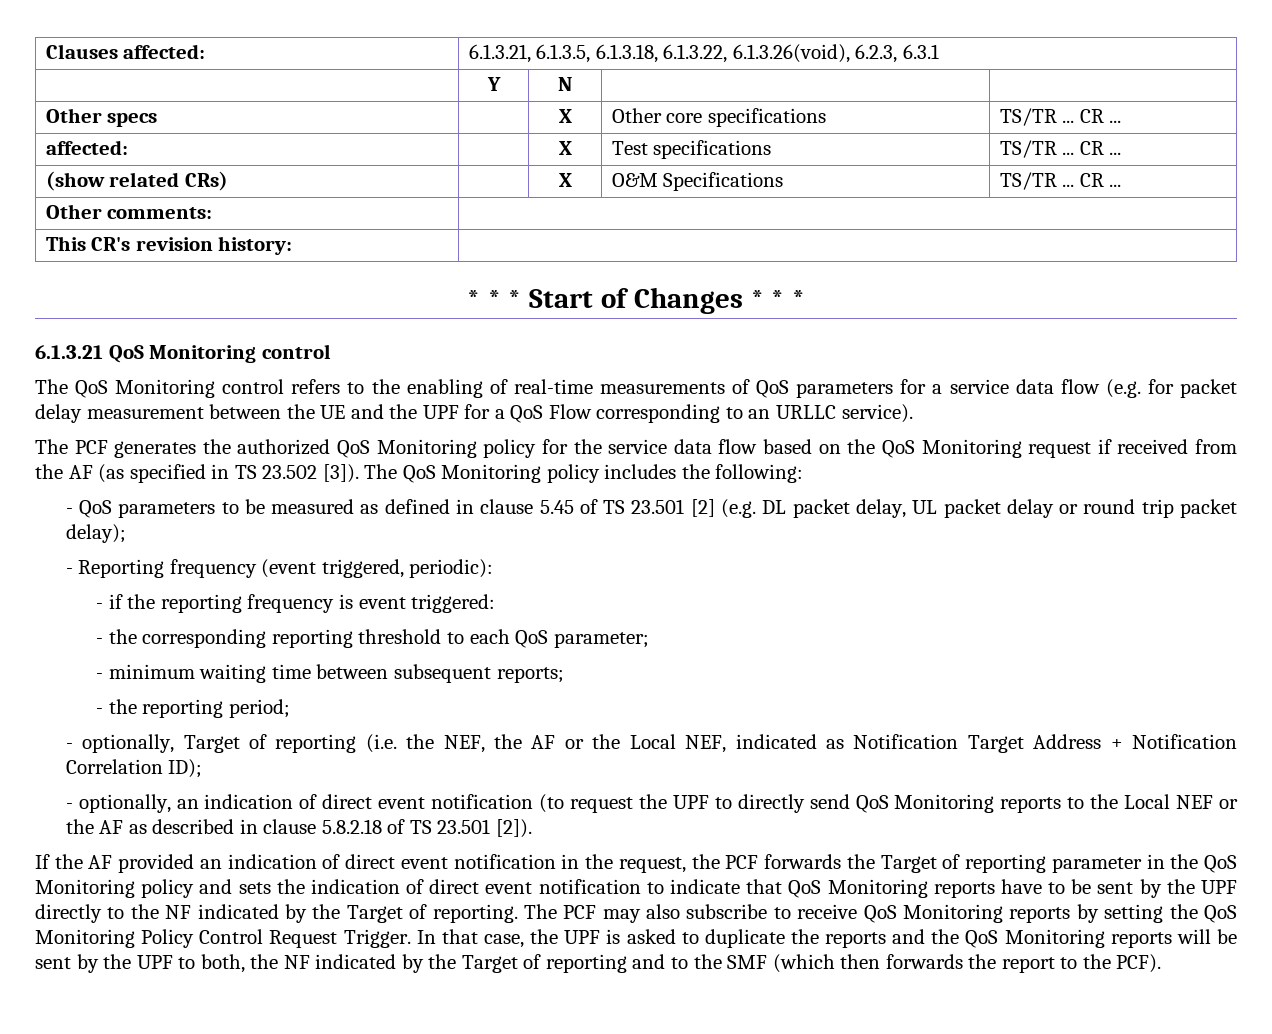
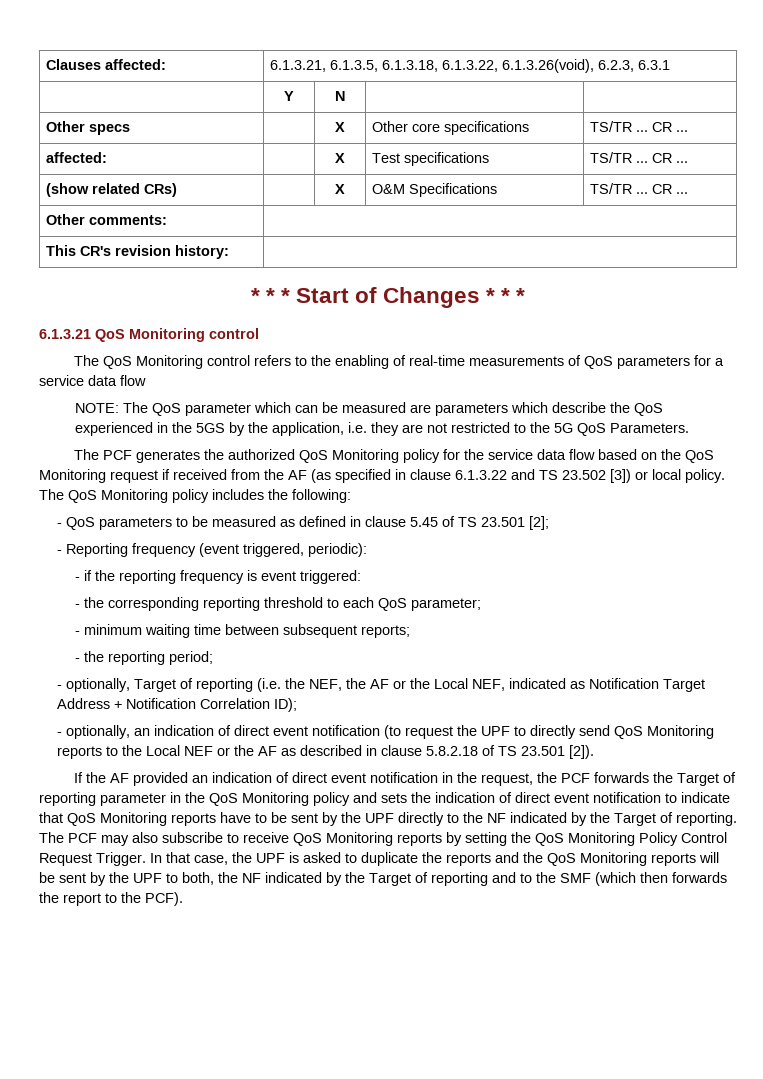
[1105,379,1237,398] [35,404,913,423] (e.g. for packet delay measurement between the UE and the UPF for a QoS Flow corresponding to an URLLC service). -> [74,402,663,416] [74,422,689,436] // NOTE: The QoS parameter which can be measured are parameters which describe the QoS experienced in the 5GS by the application, i.e. they are not restricted to the 5G QoS Parameters.
[234,464,359,483] TS 23.502 [3]). -> [410,469,725,483] clause 6.1.3.22 and TS 23.502 [3]) or local policy.
[690,499,1238,518] [65,524,126,543] [2] (e.g. DL packet delay, UL packet delay or round trip packet delay); -> [528,516,549,530] [2];

